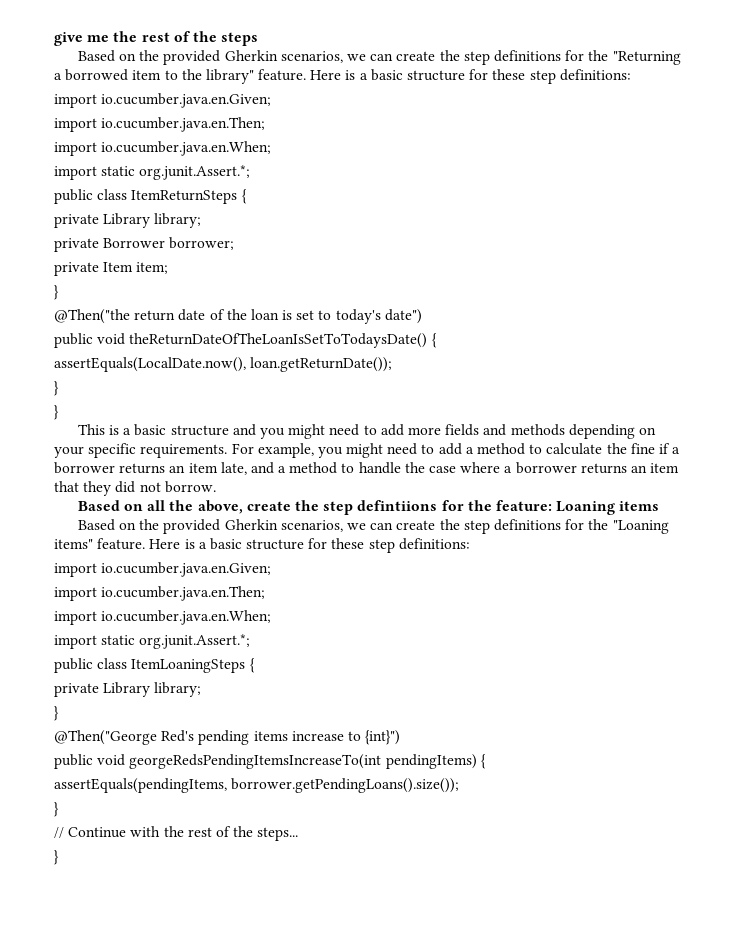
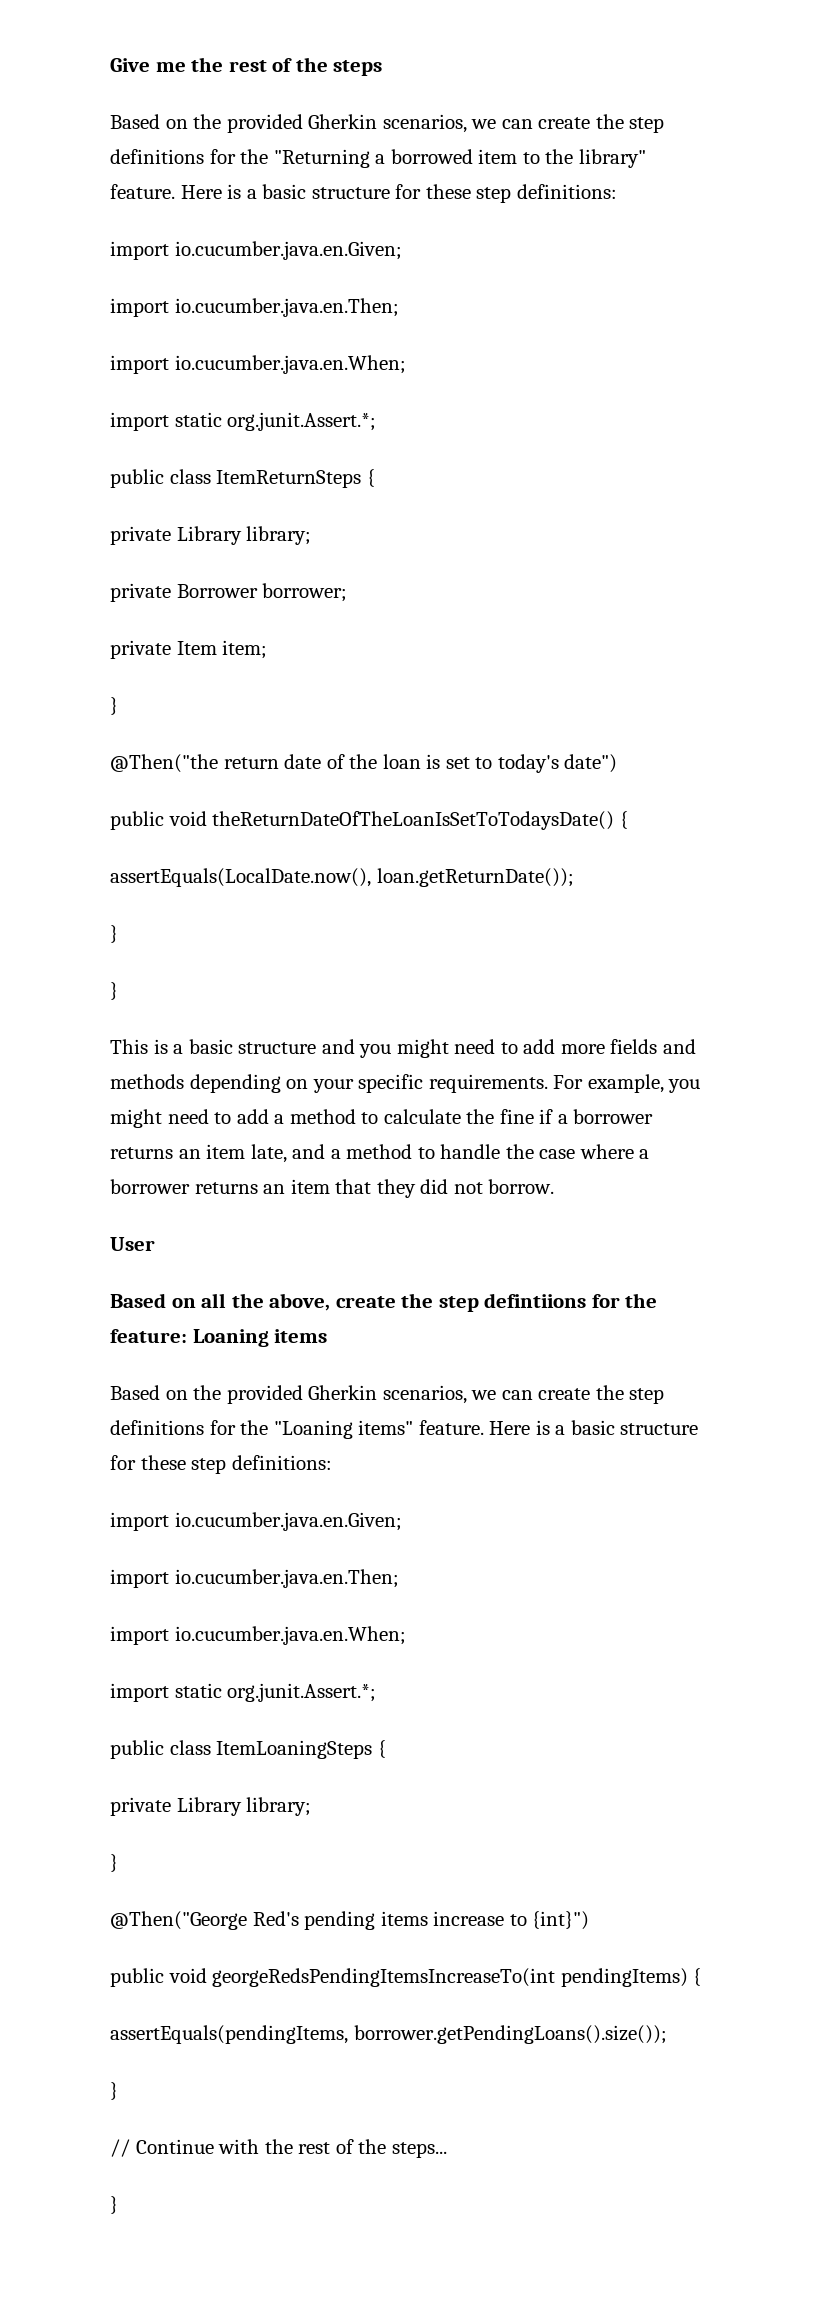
[54,32,83,46] give -> [110,58,150,72] Give
(216, 487) none -> [110,1237,155,1251] // User

